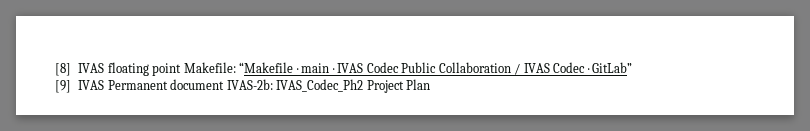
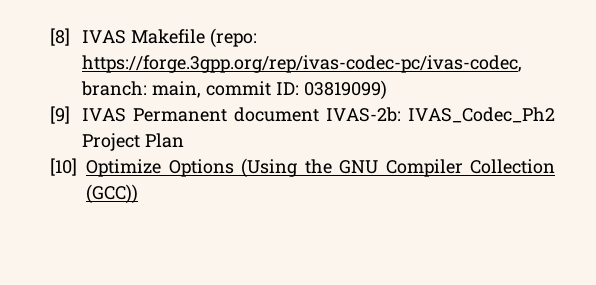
[107,62,633,76] floating point Makefile: “Makefile · main · IVAS Codec Public Collaboration / IVAS Codec · GitLab” -> [131,28,258,48] [82,55,523,73] [81,80,387,100] Makefile (repo: https://forge.3gpp.org/rep/ivas-codec-pc/ivas-codec, branch: main, commit ID: 03819099)
(431, 84) none -> [50,158,555,178] [86,184,138,204] // [10] Optimize Options (Using the GNU Compiler Collection (GCC))

